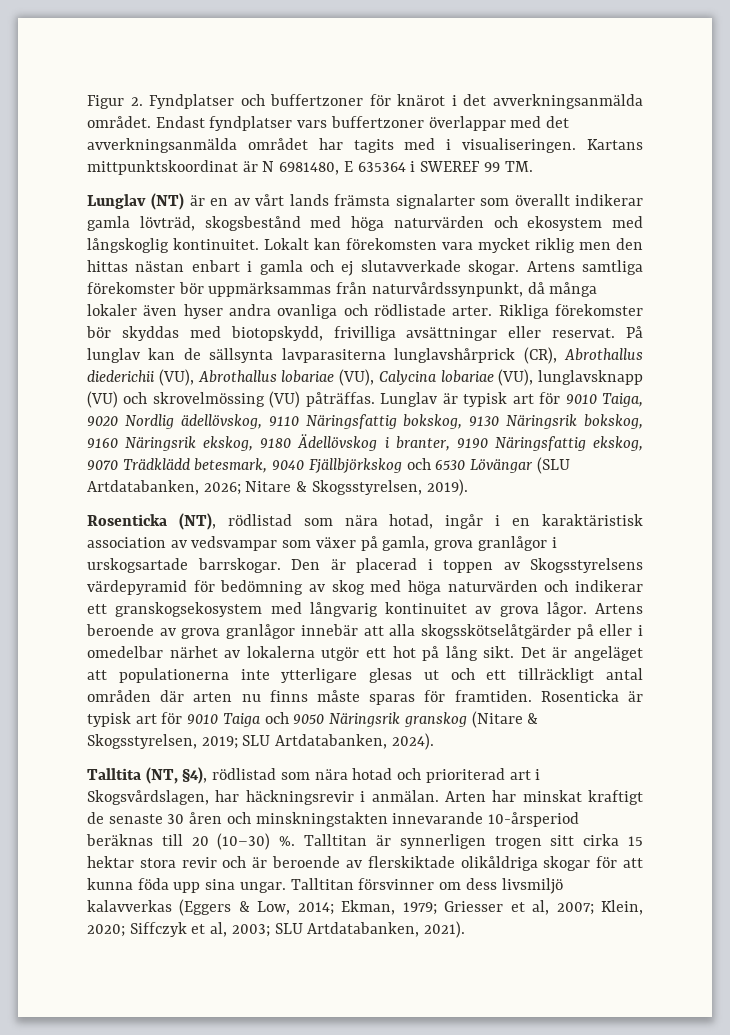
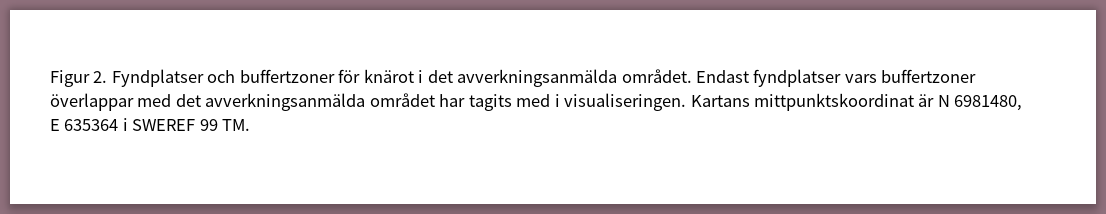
[87,193,643,210] [87,216,643,231] [87,238,643,253] [87,260,643,276] [87,282,598,297] [87,304,643,319] [86,326,643,341] [87,347,644,364] [87,369,643,386] [87,391,643,408] [87,414,643,429] [87,434,643,451] [87,457,570,474] [87,479,468,496] [87,513,644,530] [87,536,557,551] [87,558,643,573] [87,580,643,595] [87,602,643,617] [86,624,643,639] [87,646,643,661] [87,668,643,683] [87,690,643,705] [87,711,539,728] [87,733,434,750] [87,767,541,784] [87,790,643,805] [87,812,580,827] [86,833,643,850] [87,856,643,871] [87,878,563,894] [87,899,643,916] [87,921,466,938] // Lunglav (NT) är en av vårt lands främsta signalarter som överallt indikerar gamla lövträd, skogsbestånd med höga naturvärden och ekosystem med långskoglig kontinuitet. Lokalt kan förekomsten vara mycket riklig men den hittas nästan enbart i gamla och ej slutavverkade skogar. Artens samtliga förekomster bör uppmärksammas från naturvårdssynpunkt, då många lokaler även hyser andra ovanliga och rödlistade arter. Rikliga förekomster bör skyddas med biotopskydd, frivilliga avsättningar eller reservat. På lunglav kan de sällsynta lavparasiterna lunglavshårprick (CR), Abrothallus diederichii (VU), Abrothallus lobariae (VU), Calycina lobariae (VU), lunglavsknapp (VU) och skrovelmössing (VU) påträffas. Lunglav är typisk art för 9010 Taiga, 9020 Nordlig ädellövskog, 9110 Näringsfattig bokskog, 9130 Näringsrik bokskog, 9160 Näringsrik ekskog, 9180 Ädellövskog i branter, 9190 Näringsfattig ekskog, 9070 Trädklädd betesmark, 9040 Fjällbjörkskog och 6530 Lövängar (SLU Artdatabanken, 2026; Nitare & Skogsstyrelsen, 2019). // Rosenticka (NT), rödlistad som nära hotad, ingår i en karaktäristisk association av vedsvampar som växer på gamla, grova granlågor i urskogsartade barrskogar. Den är placerad i toppen av Skogsstyrelsens värdepyramid för bedömning av skog med höga naturvärden och indikerar ett granskogsekosystem med långvarig kontinuitet av grova lågor. Artens beroende av grova granlågor innebär att alla skogsskötselåtgärder på eller i omedelbar närhet av lokalerna utgör ett hot på lång sikt. Det är angeläget att populationerna inte ytterligare glesas ut och ett tillräckligt antal områden där arten nu finns måste sparas för framtiden. Rosenticka är typisk art för 9010 Taiga och 9050 Näringsrik granskog (Nitare & Skogsstyrelsen, 2019; SLU Artdatabanken, 2024). // Talltita (NT, §4), rödlistad som nära hotad och prioriterad art i Skogsvårdslagen, har häckningsrevir i anmälan. Arten har minskat kraftigt de senaste 30 åren och minskningstakten innevarande 10-årsperiod beräknas till 20 (10–30) %. Talltitan är synnerligen trogen sitt cirka 15 hektar stora revir och är beroende av flerskiktade olikåldriga skogar för att kunna föda upp sina ungar. Talltitan försvinner om dess livsmiljö kalavverkas (Eggers & Low, 2014; Ekman, 1979; Griesser et al, 2007; Klein, 2020; Siffczyk et al, 2003; SLU Artdatabanken, 2021). -> (251, 125) none

